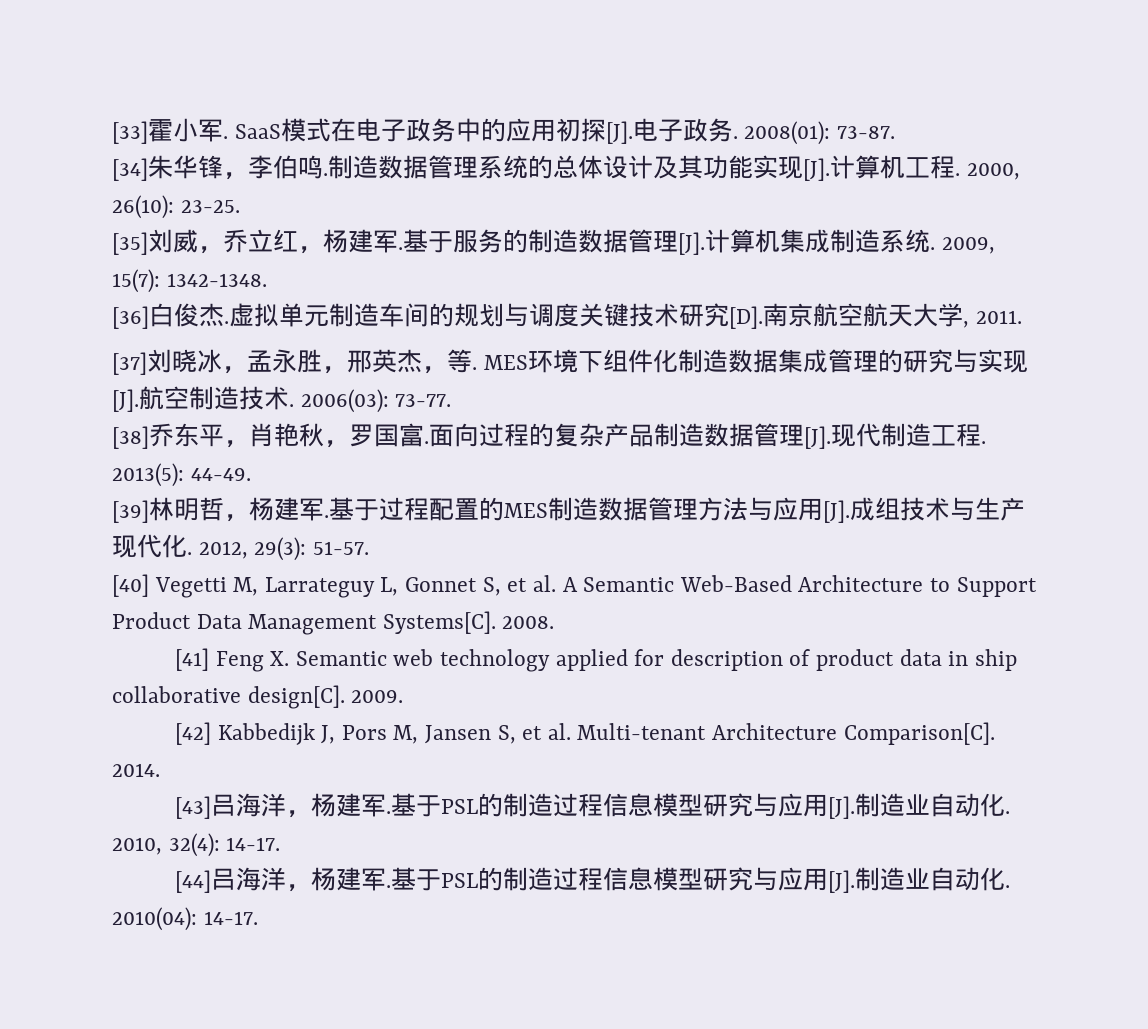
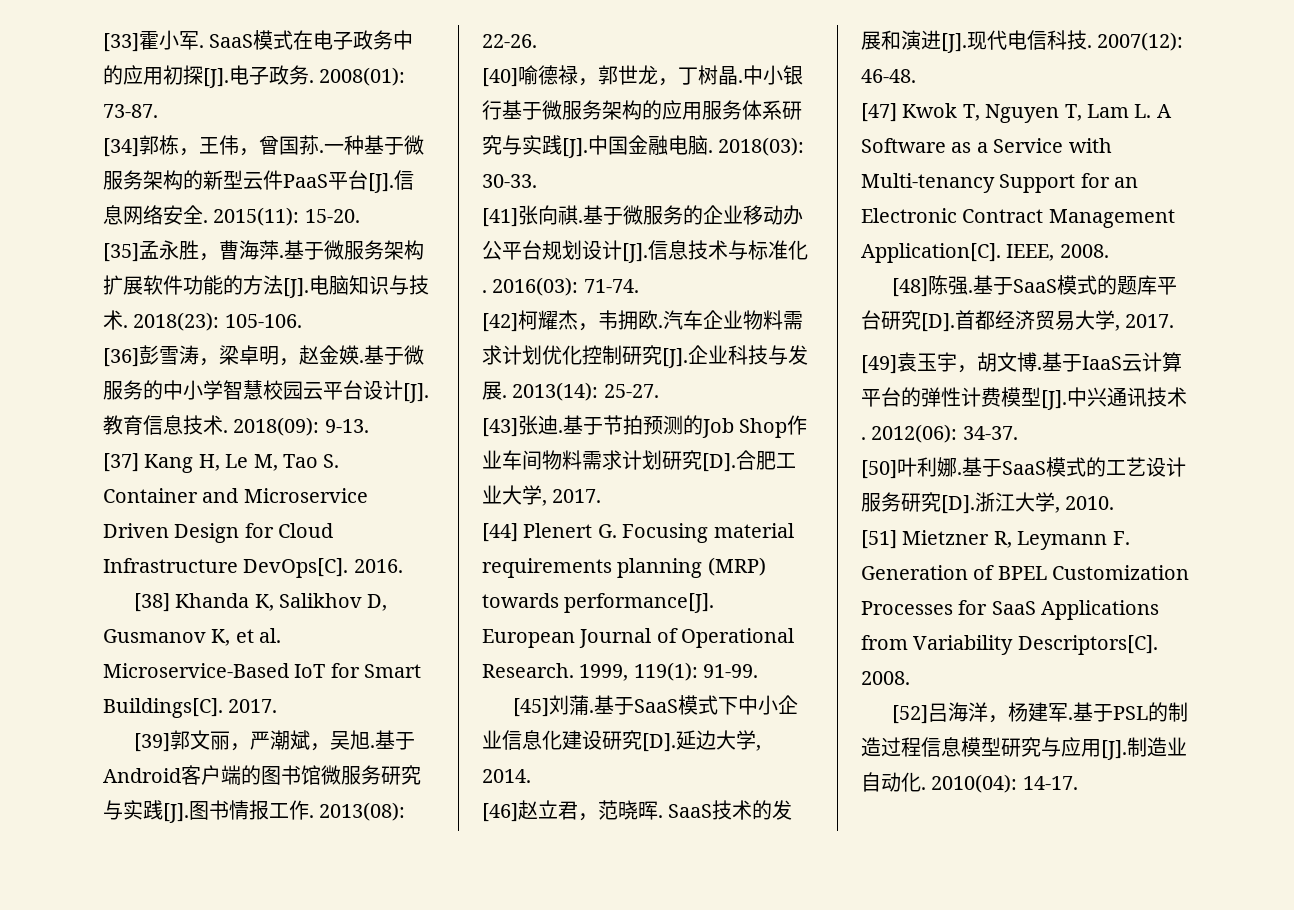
[148,155,1020,181] [112,195,240,219] [112,229,995,255] [112,269,267,293] [112,303,1022,329] [112,349,1028,375] [112,386,452,413] [112,423,986,449] [112,463,251,487] [112,497,1025,523] [112,534,369,561] [112,574,1037,598] [112,611,555,635] [174,648,1017,672] [112,685,404,709] [174,722,995,745] [112,763,160,777] [174,793,1010,819] [112,833,281,857] [174,870,211,893] 朱华锋，李伯鸣.制造数据管理系统的总体设计及其功能实现[J].计算机工程. 2000, 26(10): 23-25. // [35]刘威，乔立红，杨建军.基于服务的制造数据管理[J].计算机集成制造系统. 2009, 15(7): 1342-1348. // [36]白俊杰.虚拟单元制造车间的规划与调度关键技术研究[D].南京航空航天大学, 2011. // [37]刘晓冰，孟永胜，邢英杰，等. MES环境下组件化制造数据集成管理的研究与实现[J].航空制造技术. 2006(03): 73-77. // [38]乔东平，肖艳秋，罗国富.面向过程的复杂产品制造数据管理[J].现代制造工程. 2013(5): 44-49. // [39]林明哲，杨建军.基于过程配置的MES制造数据管理方法与应用[J].成组技术与生产现代化. 2012, 29(3): 51-57. // [40] Vegetti M, Larrateguy L, Gonnet S, et al. A Semantic Web-Based Architecture to Support Product Data Management Systems[C]. 2008. // [41] Feng X. Semantic web technology applied for description of product data in ship collaborative design[C]. 2009. // [42] Kabbedijk J, Pors M, Jansen S, et al. Multi-tenant Architecture Comparison[C]. 2014. // [43]吕海洋，杨建军.基于PSL的制造过程信息模型研究与应用[J].制造业自动化. 2010, 32(4): 14-17. // [44] -> [139,135,424,156] [103,170,414,193] [103,205,360,226] [103,240,424,262] [103,275,429,298] [103,310,302,331] [103,345,424,367] [103,380,429,403] [103,415,369,436] [103,453,340,473] [103,488,368,503] [103,523,334,543] [103,558,403,578] [133,593,388,612] [103,628,282,646] [103,663,422,678] [103,698,278,718] [133,730,415,752] [103,765,421,785] [103,800,406,823] [482,34,537,48] [482,65,803,87] [482,100,802,120] [482,135,805,158] [482,174,537,188] [482,205,803,227] [482,240,808,263] [482,277,639,296] [482,310,803,332] [482,345,808,368] [482,381,659,401] [482,415,808,438] [482,450,796,472] [482,485,602,506] [482,523,794,543] [482,557,766,578] [482,593,715,613] [482,628,795,648] [482,662,759,681] [512,695,798,717] [482,730,761,752] [482,769,531,783] [482,800,793,822] [861,30,1184,53] [861,69,916,83] [861,103,1172,123] [861,138,1112,153] [861,173,1139,193] [861,208,1175,228] [861,243,1109,263] [891,275,1177,297] [861,310,1175,332] [861,352,1182,374] [861,387,1187,410] [861,424,1018,443] [861,457,1186,479] [861,492,1115,514] [861,530,1130,550] [861,565,1190,580] [861,600,1160,620] [861,635,1158,655] [861,671,910,685] [891,705,928,724] 郭栋，王伟，曾国荪.一种基于微服务架构的新型云件PaaS平台[J].信息网络安全. 2015(11): 15-20. // [35]孟永胜，曹海萍.基于微服务架构扩展软件功能的方法[J].电脑知识与技术. 2018(23): 105-106. // [36]彭雪涛，梁卓明，赵金媖.基于微服务的中小学智慧校园云平台设计[J].教育信息技术. 2018(09): 9-13. // [37] Kang H, Le M, Tao S. Container and Microservice Driven Design for Cloud Infrastructure DevOps[C]. 2016. // [38] Khanda K, Salikhov D, Gusmanov K, et al. Microservice-Based IoT for Smart Buildings[C]. 2017. // [39]郭文丽，严潮斌，吴旭.基于Android客户端的图书馆微服务研究与实践[J].图书情报工作. 2013(08): 22-26. // [40]喻德禄，郭世龙，丁树晶.中小银行基于微服务架构的应用服务体系研究与实践[J].中国金融电脑. 2018(03): 30-33. // [41]张向祺.基于微服务的企业移动办公平台规划设计[J].信息技术与标准化. 2016(03): 71-74. // [42]柯耀杰，韦拥欧.汽车企业物料需求计划优化控制研究[J].企业科技与发展. 2013(14): 25-27. // [43]张迪.基于节拍预测的Job Shop作业车间物料需求计划研究[D].合肥工业大学, 2017. // [44] Plenert G. Focusing material requirements planning (MRP) towards performance[J]. European Journal of Operational Research. 1999, 119(1): 91-99. // [45]刘蒲.基于SaaS模式下中小企业信息化建设研究[D].延边大学, 2014. // [46]赵立君，范晓晖. SaaS技术的发展和演进[J].现代电信科技. 2007(12): 46-48. // [47] Kwok T, Nguyen T, Lam L. A Software as a Service with Multi-tenancy Support for an Electronic Contract Management Application[C]. IEEE, 2008. // [48]陈强.基于SaaS模式的题库平台研究[D].首都经济贸易大学, 2017. // [49]袁玉宇，胡文博.基于IaaS云计算平台的弹性计费模型[J].中兴通讯技术. 2012(06): 34-37. // [50]叶利娜.基于SaaS模式的工艺设计服务研究[D].浙江大学, 2010. // [51] Mietzner R, Leymann F. Generation of BPEL Customization Processes for SaaS Applications from Variability Descriptors[C]. 2008. // [52]

